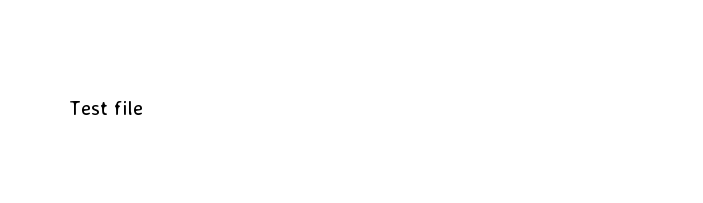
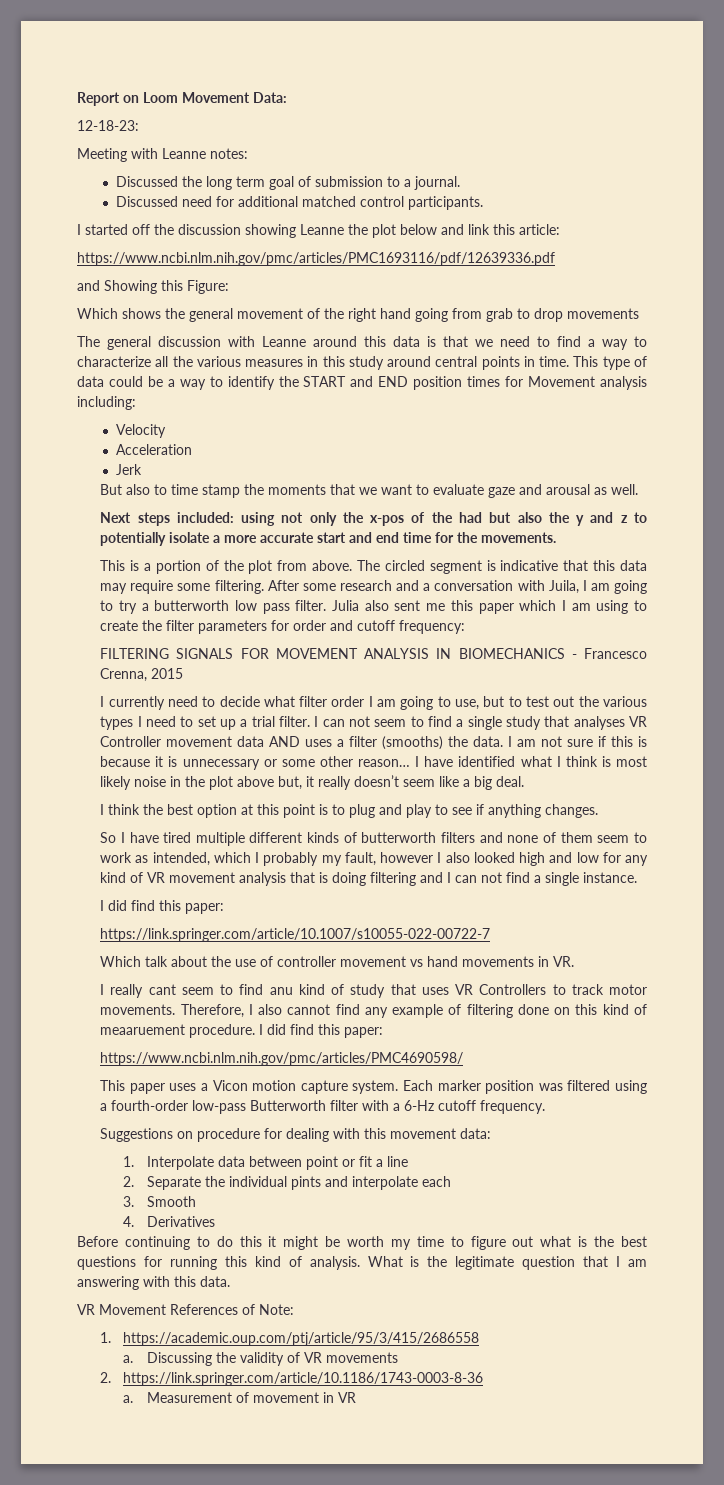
[69,101,143,115] Test file -> [77,92,287,106] [77,120,139,131] [77,148,248,162] [115,176,460,190] [115,196,483,210] [77,224,560,238] [77,252,555,266] [77,280,229,294] [77,308,639,322] [77,336,647,350] [77,356,647,370] [77,376,647,390] [77,396,136,410] [115,424,166,438] [115,444,192,455] [115,464,142,475] [100,484,639,498] [100,512,648,526] [100,532,557,546] [100,560,647,574] [100,580,647,594] [100,600,647,614] [100,620,466,634] [100,648,647,659] [100,668,184,682] [100,696,648,710] [100,716,647,730] [100,736,647,750] [100,756,647,770] [100,775,525,790] [100,804,599,818] [100,832,647,846] [100,852,648,866] [100,872,638,886] [100,900,225,914] [100,928,491,942] [100,956,575,967] [100,984,647,998] [100,1004,647,1018] [100,1024,384,1038] [100,1052,464,1066] [100,1080,647,1094] [100,1100,546,1114] [100,1128,492,1142] [123,1156,408,1170] [123,1176,451,1190] [123,1196,196,1207] [123,1216,215,1227] [77,1236,647,1250] [77,1256,648,1270] [77,1276,230,1290] [77,1304,294,1315] [100,1332,480,1346] [123,1352,398,1366] [100,1372,484,1386] [123,1392,356,1403] Report on Loom Movement Data: // 12-18-23: // Meeting with Leanne notes: // Discussed the long term goal of submission to a journal. // Discussed need for additional matched control participants. // I started off the discussion showing Leanne the plot below and link this article: // https://www.ncbi.nlm.nih.gov/pmc/articles/PMC1693116/pdf/12639336.pdf // and Showing this Figure: // Which shows the general movement of the right hand going from grab to drop movements // The general discussion with Leanne around this data is that we need to find a way to characterize all the various measures in this study around central points in time. This type of data could be a way to identify the START and END position times for Movement analysis including: // Velocity // Acceleration // Jerk // But also to time stamp the moments that we want to evaluate gaze and arousal as well. // Next steps included: using not only the x-pos of the had but also the y and z to potentially isolate a more accurate start and end time for the movements. // This is a portion of the plot from above. The circled segment is indicative that this data may require some filtering. After some research and a conversation with Juila, I am going to try a butterworth low pass filter. Julia also sent me this paper which I am using to create the filter parameters for order and cutoff frequency: // FILTERING SIGNALS FOR MOVEMENT ANALYSIS IN BIOMECHANICS - Francesco Crenna, 2015 // I currently need to decide what filter order I am going to use, but to test out the various types I need to set up a trial filter. I can not seem to find a single study that analyses VR Controller movement data AND uses a filter (smooths) the data. I am not sure if this is because it is unnecessary or some other reason… I have identified what I think is most likely noise in the plot above but, it really doesn’t seem like a big deal. // I think the best option at this point is to plug and play to see if anything changes. // So I have tired multiple different kinds of butterworth filters and none of them seem to work as intended, which I probably my fault, however I also looked high and low for any kind of VR movement analysis that is doing filtering and I can not find a single instance. // I did find this paper: // https://link.springer.com/article/10.1007/s10055-022-00722-7 // Which talk about the use of controller movement vs hand movements in VR. // I really cant seem to find anu kind of study that uses VR Controllers to track motor movements. Therefore, I also cannot find any example of filtering done on this kind of meaaruement procedure. I did find this paper: // https://www.ncbi.nlm.nih.gov/pmc/articles/PMC4690598/ // This paper uses a Vicon motion capture system. Each marker position was filtered using a fourth-order low-pass Butterworth filter with a 6-Hz cutoff frequency. // Suggestions on procedure for dealing with this movement data: // 1. Interpolate data between point or fit a line // 2. Separate the individual pints and interpolate each // 3. Smooth // 4. Derivatives // Before continuing to do this it might be worth my time to figure out what is the best questions for running this kind of analysis. What is the legitimate question that I am answering with this data. // VR Movement References of Note: // 1. https://academic.oup.com/ptj/article/95/3/415/2686558 // a. Discussing the validity of VR movements // 2. https://link.springer.com/article/10.1186/1743-0003-8-36 // a. Measurement of movement in VR

